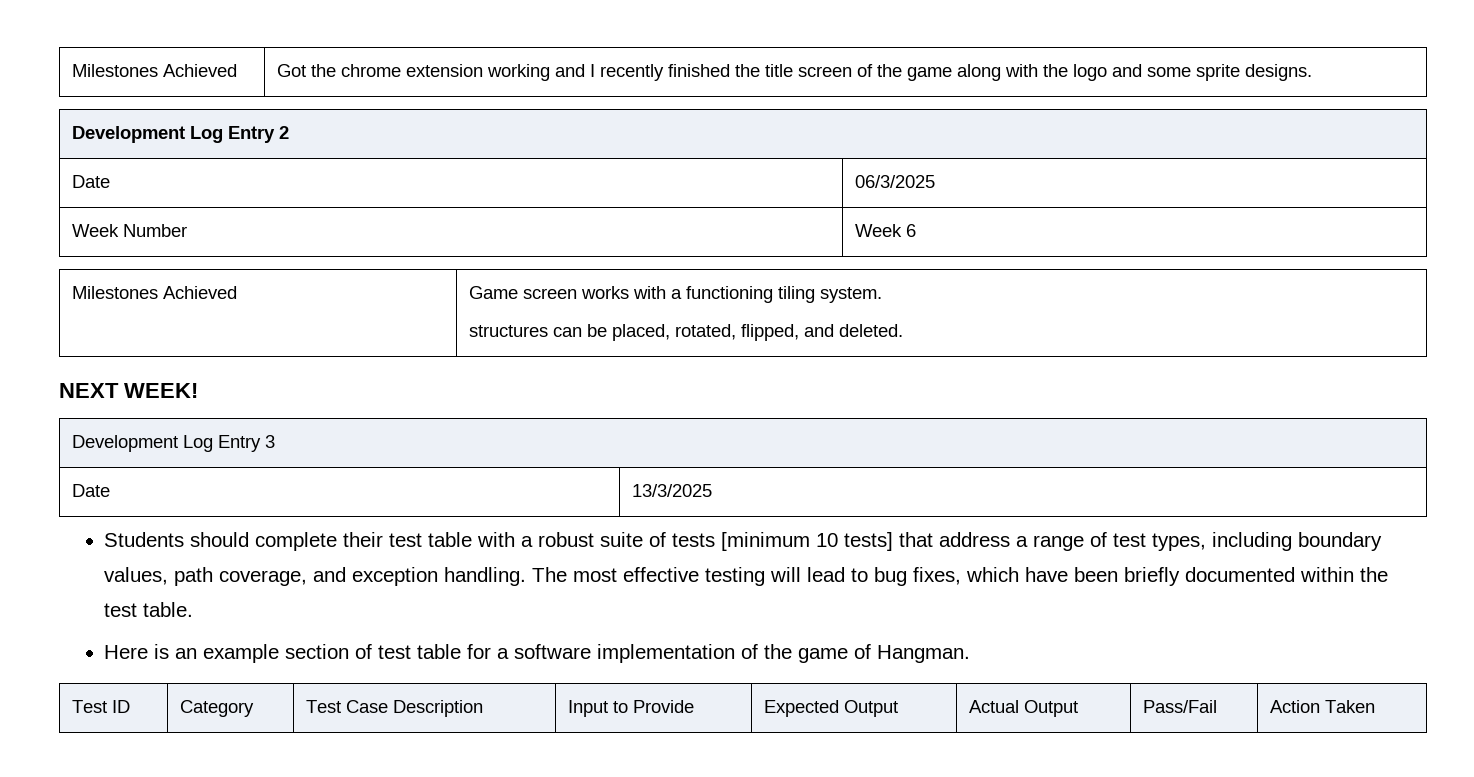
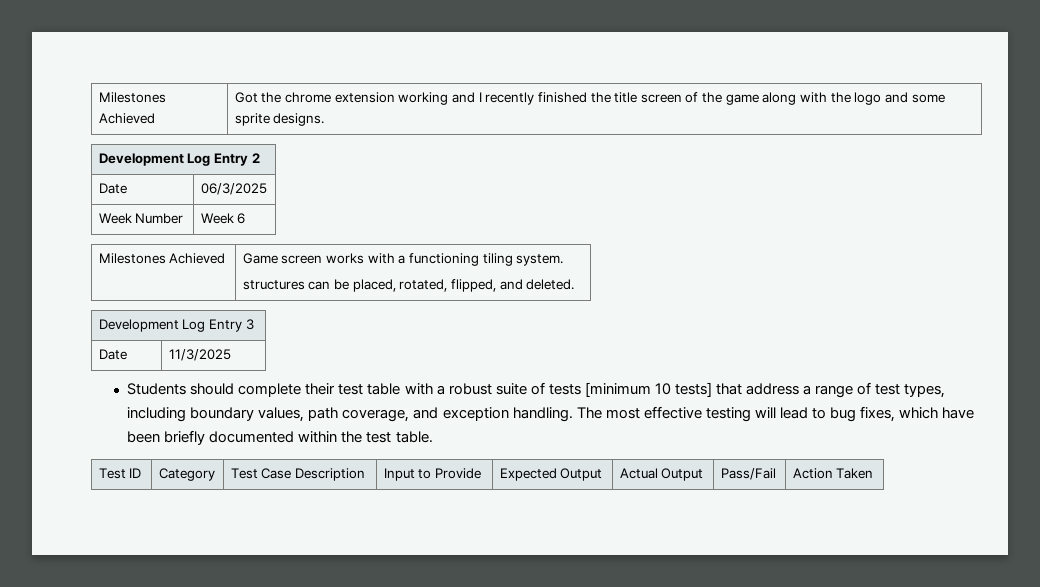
[59,383,198,398] // NEXT WEEK! -> (575, 284) none
[631,484,712,497] 13/3/2025 -> [168,349,231,361] 11/3/2025
[104,644,971,663] // Here is an example section of test table for a software implementation of the game of Hangman. -> (433, 437) none

